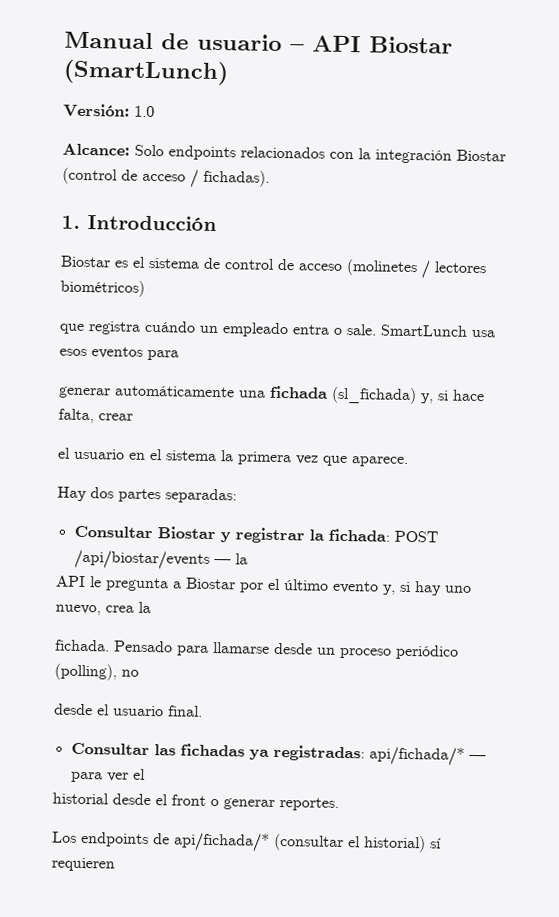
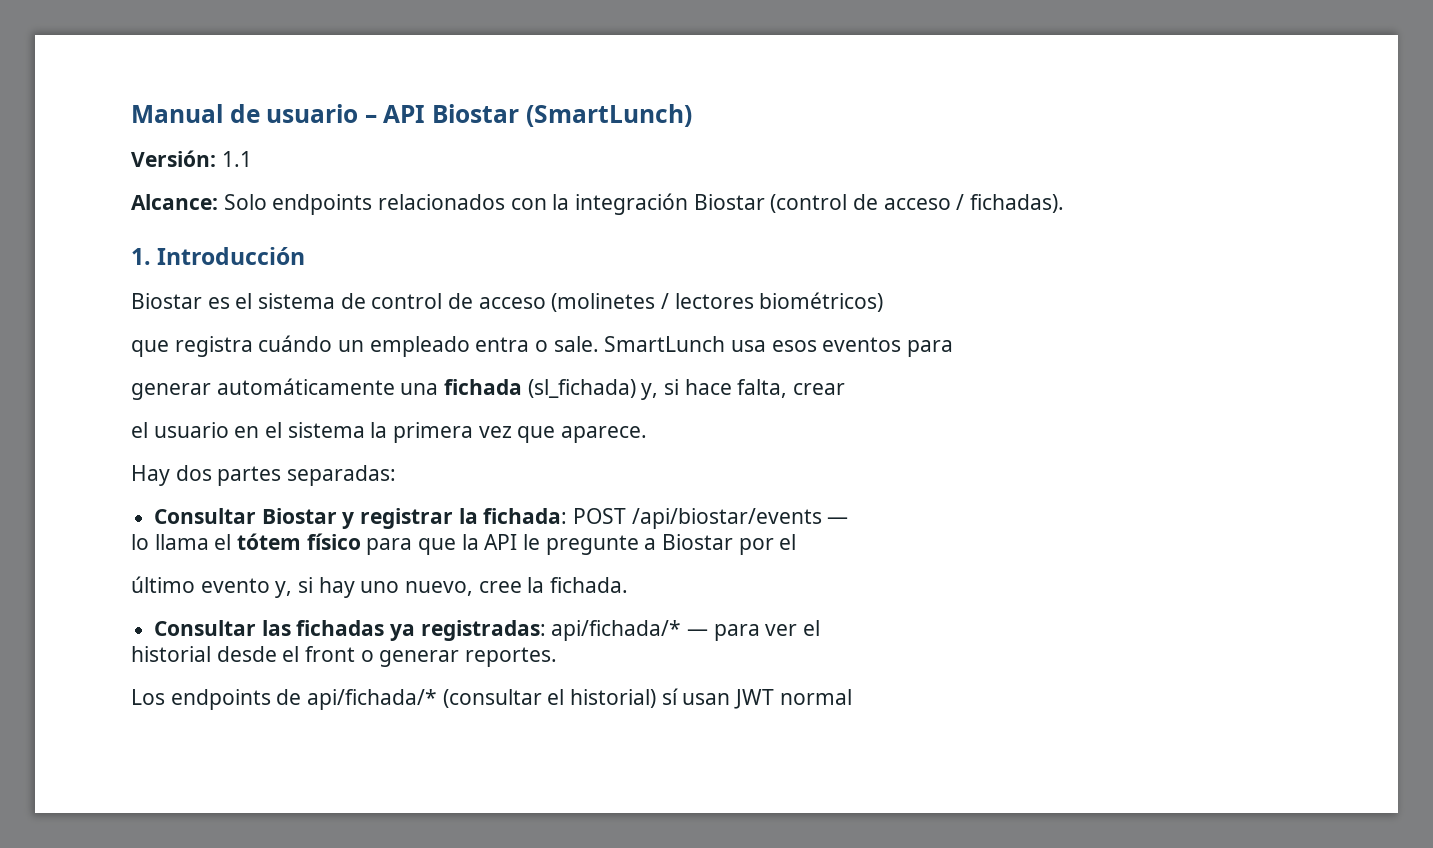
[134,105,155,118] 1.0 -> [221,151,252,167] 1.1
[234,553,248,565] la // -> [131,533,479,555] // lo llama el tótem físico para que la
[105,577,169,592] pregunta -> [545,535,639,555] pregunte
(281, 584) none -> (797, 542) //
[105,601,151,614] crea la // -> [478,577,545,593] cree la
[114,640,459,660] [54,663,139,681] [54,703,203,717] Pensado para llamarse desde un proceso periódico (polling), no // desde el usuario final. -> (629, 585) none
[51,857,115,872] requieren -> [682,689,852,709] usan JWT normal

